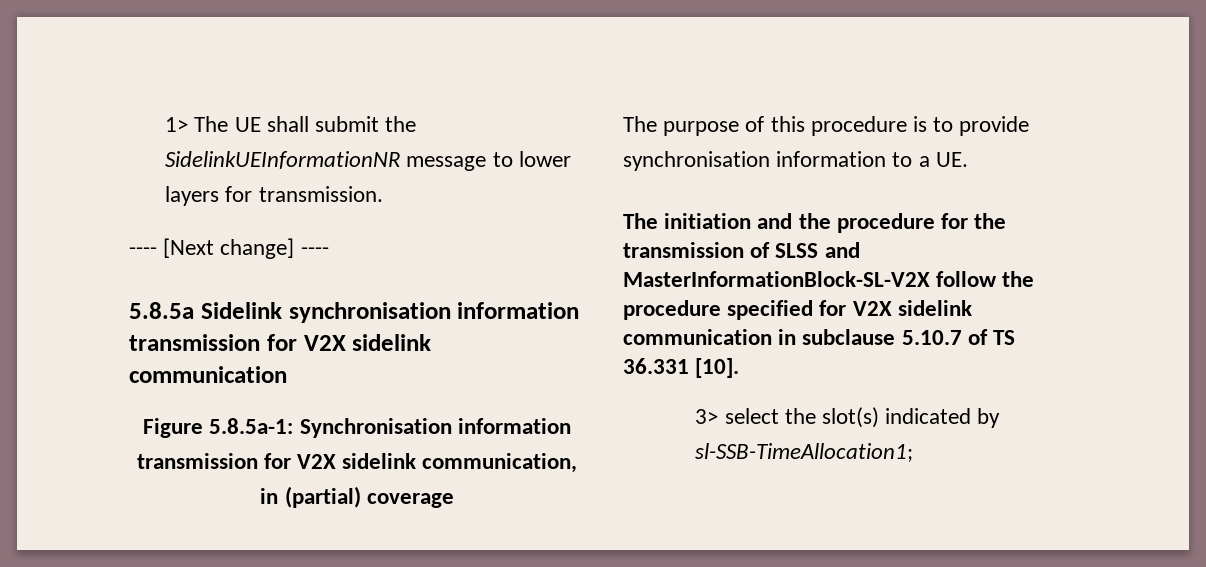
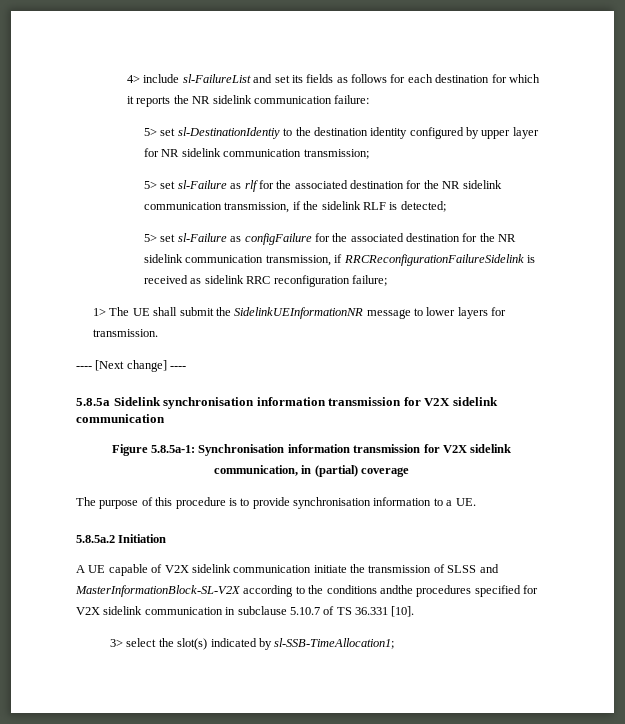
(165, 124) none -> [127,74,540,83] [127,95,370,107] [144,127,539,139] [144,148,369,159] [144,180,502,192] [144,201,446,213] [144,233,517,245] [144,254,535,266] [144,275,387,287] 4> include sl-FailureList and set its fields as follows for each destination for which it reports the NR sidelink communication failure: // 5> set sl-DestinationIdentiy to the destination identity configured by upper layer for NR sidelink communication transmission; // 5> set sl-Failure as rlf for the associated destination for the NR sidelink communication transmission, if the sidelink RLF is detected; // 5> set sl-Failure as configFailure for the associated destination for the NR sidelink communication transmission, if RRCReconfigurationFailureSidelink is received as sidelink RRC reconfiguration failure; //
[623,213,969,233] The initiation and the procedure for -> [76,534,167,543] [76,564,347,576] 5.8.5a.2 Initiation // A UE capable of V2X sidelink communication initiate
[936,271,1035,287] [623,300,721,320] follow the procedure -> [243,585,472,597] according to the conditions andthe procedures

